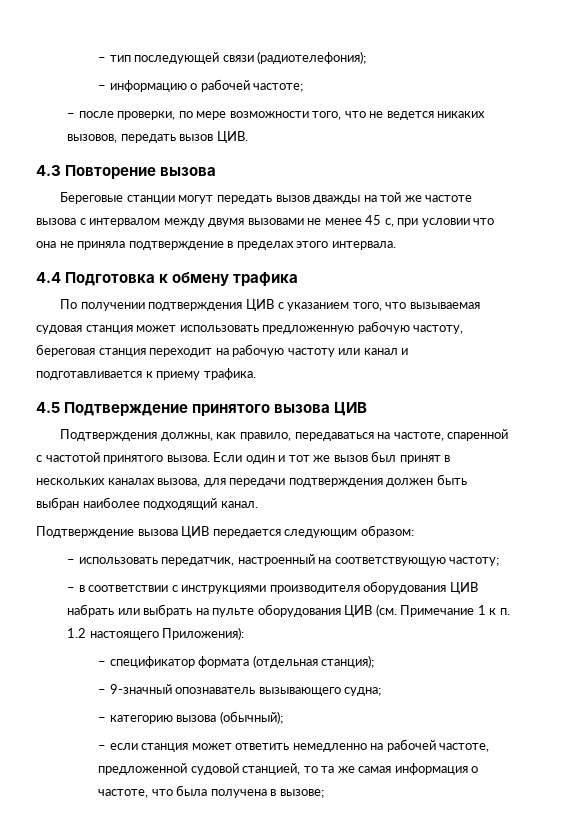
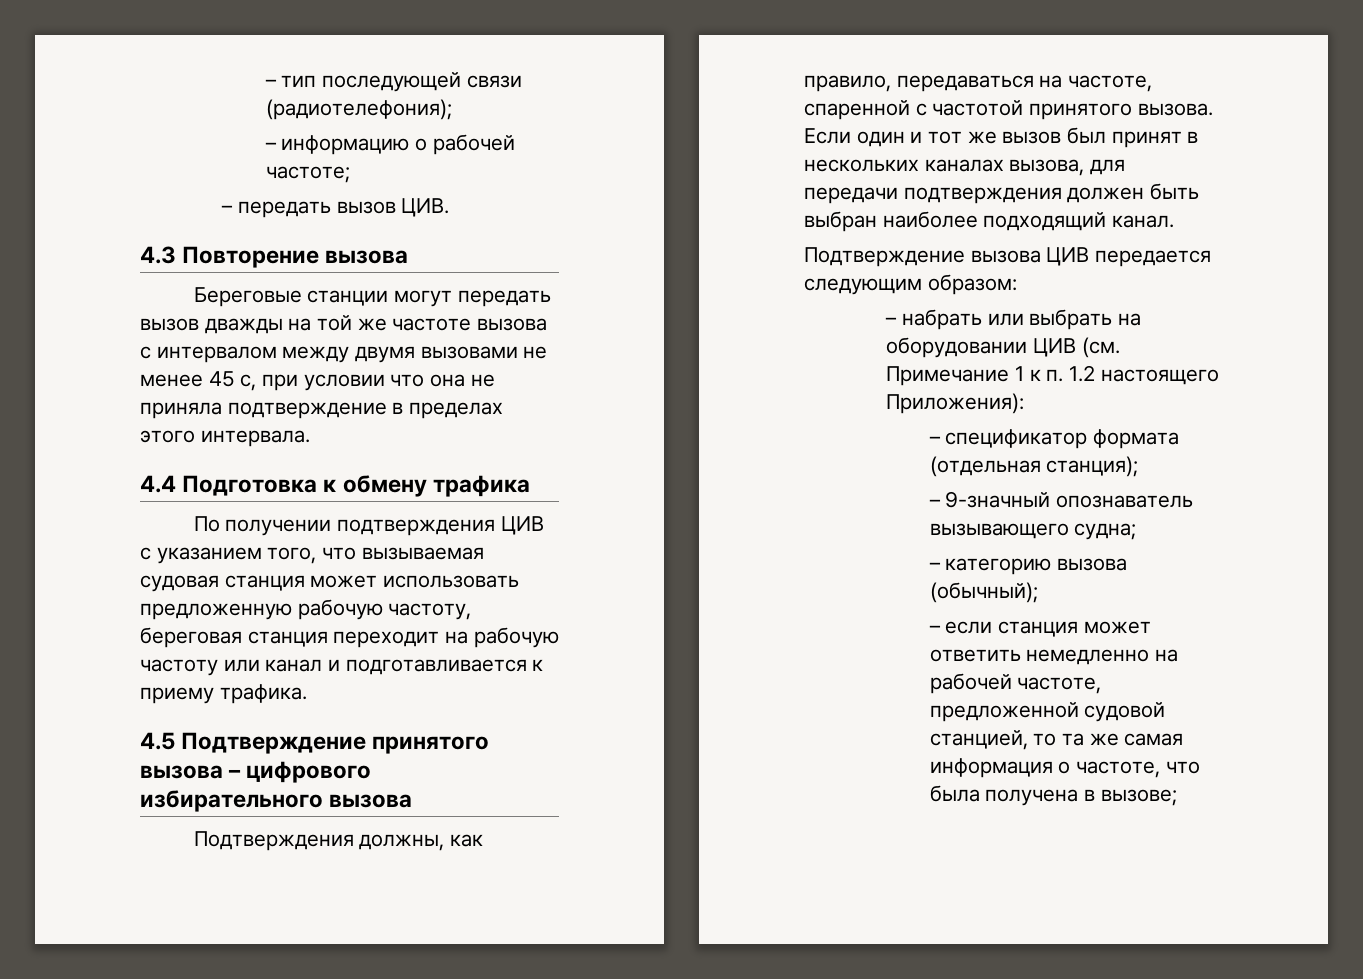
[78,111,486,120] [66,134,117,143] после проверки, по мере возможности того, что не ведется никаких вызовов, -> (234, 209) none
[334,402,368,416] ЦИВ -> [228,761,372,783] [140,790,413,812] – цифрового избирательного вызова
[78,554,500,566] [66,581,478,594] использовать передатчик, настроенный на соответствующую частоту; // – в соответствии с инструкциями производителя оборудования ЦИВ -> (898, 321) none
[212,604,341,617] пульте оборудования -> [886,337,1028,358] оборудовании

